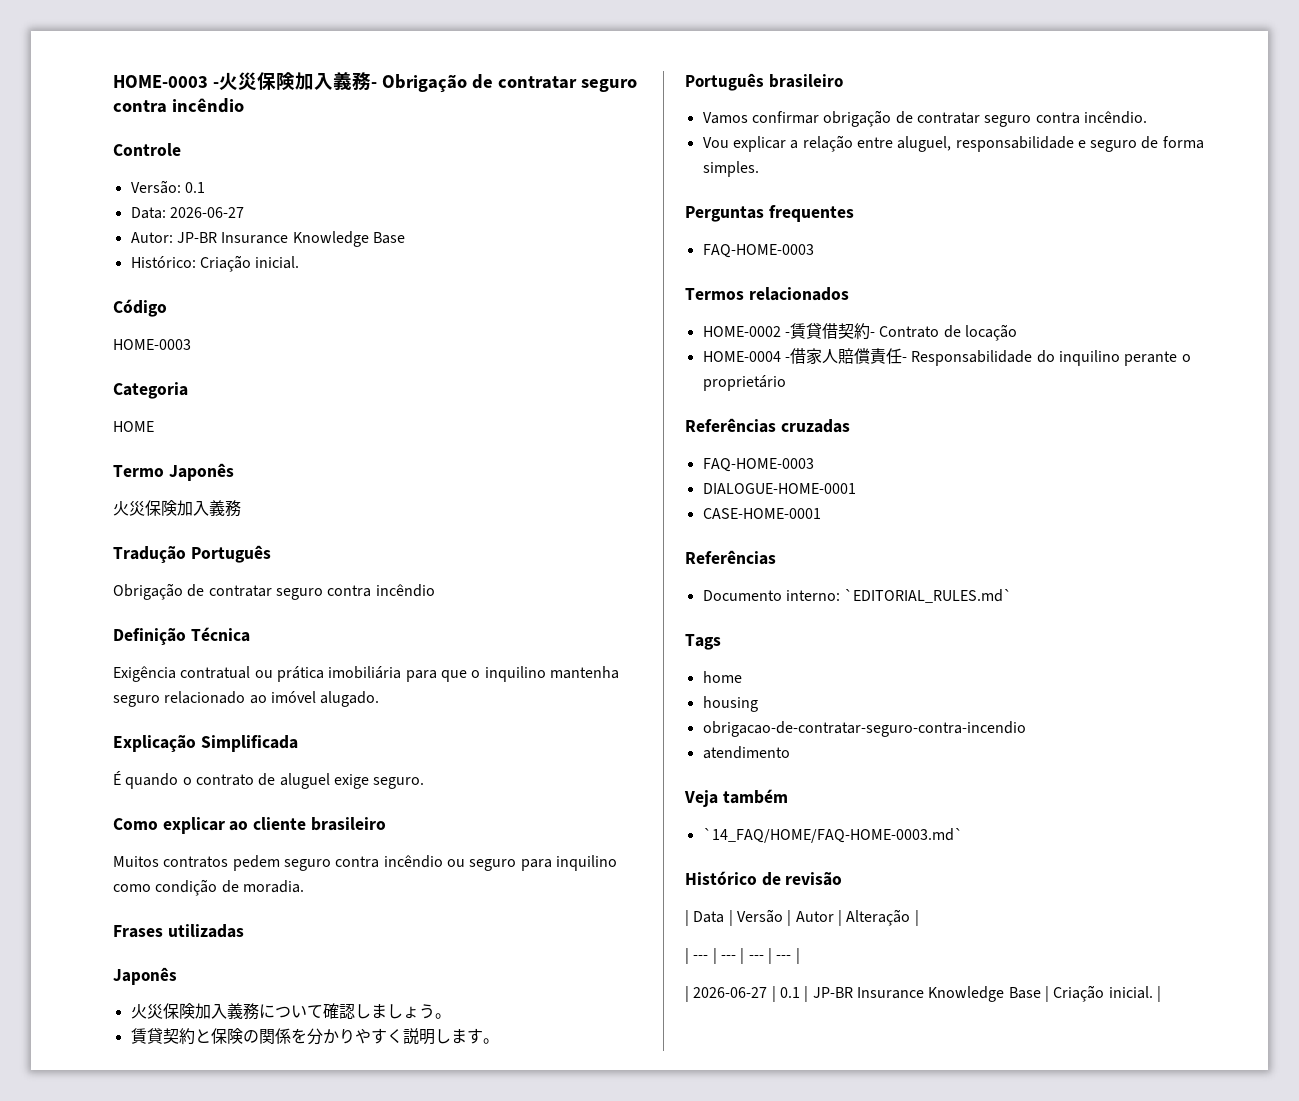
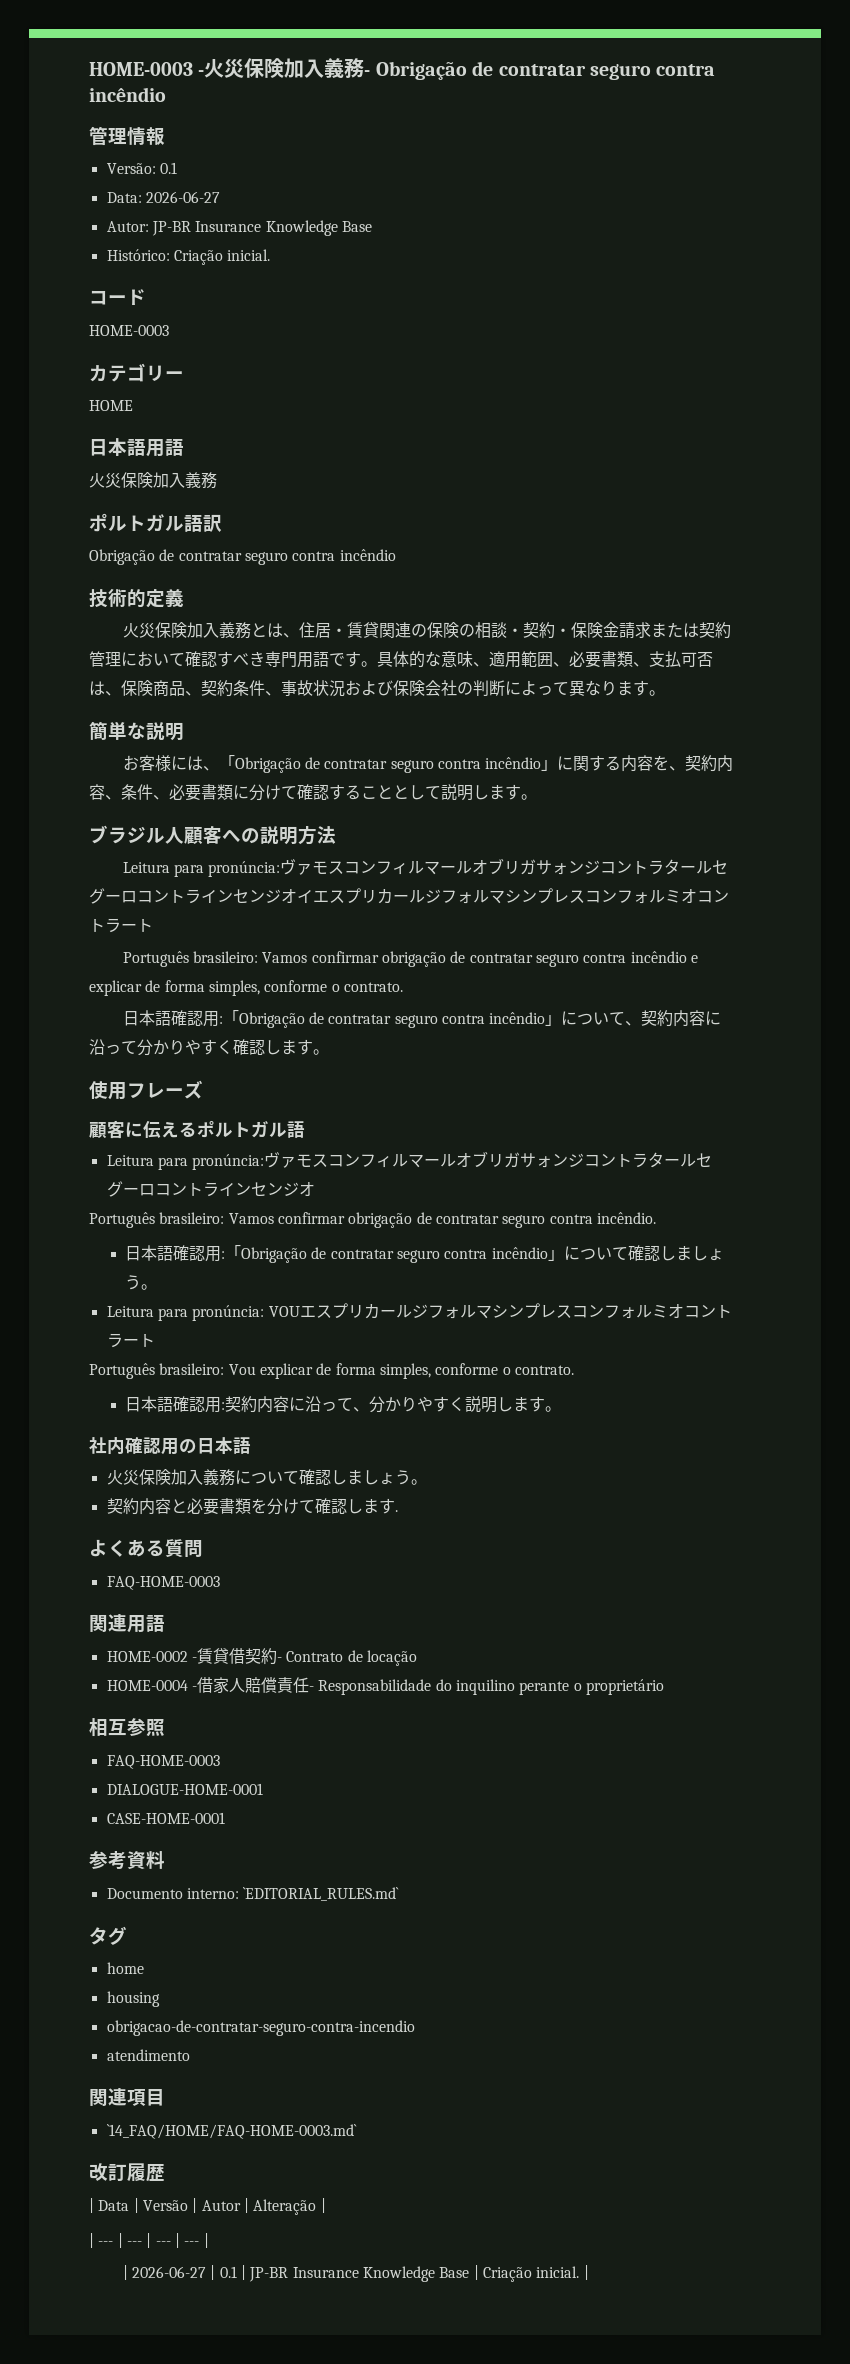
[113,143,181,156] Controle -> [89,126,165,146] 管理情報
[113,299,167,317] Código -> [89,289,146,305] コード
[113,382,188,399] Categoria -> [89,363,184,382] カテゴリー
[113,463,234,481] Termo Japonês -> [89,438,184,457] 日本語用語
[113,545,271,564] [113,583,435,600] [113,627,250,646] [113,666,619,682] [113,691,380,707] [113,735,298,753] [113,771,425,789] [113,817,386,834] [113,855,617,871] [113,879,304,896] [113,924,244,938] [113,967,177,985] Tradução Português // Obrigação de contratar seguro contra incêndio // Definição Técnica // Exigência contratual ou prática imobiliária para que o inquilino mantenha seguro relacionado ao imóvel alugado. // Explicação Simplificada // É quando o contrato de aluguel exige seguro. // Como explicar ao cliente brasileiro // Muitos contratos pedem seguro contra incêndio ou seguro para inquilino como condição de moradia. // Frases utilizadas // Japonês -> [89,513,222,532] [89,549,396,565] [89,588,184,608] [122,622,731,639] [89,651,713,668] [89,680,665,697] [89,721,184,741] [122,755,734,773] [89,784,537,801] [89,825,336,845] [122,858,729,877] [89,888,729,904] [89,918,153,933] [122,951,698,967] [89,980,403,996] [122,1010,722,1028] [89,1039,329,1056] [89,1080,203,1100] [89,1120,305,1139] [106,1151,713,1170] [106,1181,315,1197] [89,1212,656,1228] [125,1245,724,1263] [125,1275,158,1290] [106,1303,732,1321] [106,1333,155,1348] [89,1363,574,1379] [125,1396,562,1413] [89,1437,251,1455] ポルトガル語訳 // Obrigação de contratar seguro contra incêndio // 技術的定義 // 火災保険加入義務とは、住居・賃貸関連の保険の相談・契約・保険金請求または契約管理において確認すべき専門用語です。具体的な意味、適用範囲、必要書類、支払可否は、保険商品、契約条件、事故状況および保険会社の判断によって異なります。 // 簡単な説明 // お客様には、「Obrigação de contratar seguro contra incêndio」に関する内容を、契約内容、条件、必要書類に分けて確認することとして説明します。 // ブラジル人顧客への説明方法 // Leitura para pronúncia:ヴァモスコンフィルマールオブリガサォンジコントラタールセグーロコントラインセンジオイエスプリカールジフォルマシンプレスコンフォルミオコントラート // Português brasileiro: Vamos confirmar obrigação de contratar seguro contra incêndio e explicar de forma simples, conforme o contrato. // 日本語確認用:「Obrigação de contratar seguro contra incêndio」について、契約内容に沿って分かりやすく確認します。 // 使用フレーズ // 顧客に伝えるポルトガル語 // Leitura para pronúncia:ヴァモスコンフィルマールオブリガサォンジコントラタールセグーロコントラインセンジオ // Português brasileiro: Vamos confirmar obrigação de contratar seguro contra incêndio. // 日本語確認用:「Obrigação de contratar seguro contra incêndio」について確認しましょう。 // Leitura para pronúncia: VOUエスプリカールジフォルマシンプレスコンフォルミオコントラート // Português brasileiro: Vou explicar de forma simples, conforme o contrato. // 日本語確認用:契約内容に沿って、分かりやすく説明します。 // 社内確認用の日本語
[130,1028,499,1045] [685,73,843,91] [702,110,1147,127] [702,135,1204,152] [702,161,759,177] [685,205,854,222] [702,244,814,258] [685,287,849,301] 賃貸契約と保険の関係を分かりやすく説明します。 // Português brasileiro // Vamos confirmar obrigação de contratar seguro contra incêndio. // Vou explicar a relação entre aluguel, responsabilidade e seguro de forma simples. // Perguntas frequentes // FAQ-HOME-0003 // Termos relacionados -> [106,1498,398,1515] [89,1539,203,1558] [106,1576,220,1590] [89,1614,165,1633] 契約内容と必要書類を分けて確認します. // よくある質問 // FAQ-HOME-0003 // 関連用語
[685,418,850,433] Referências cruzadas -> [89,1718,165,1737] 相互参照
[685,550,776,565] Referências -> [89,1851,165,1870] 参考資料
[685,634,721,650] Tags -> [89,1926,127,1945] タグ
[684,789,788,807] Veja também -> [89,2088,165,2106] 関連項目
[685,871,843,886] Histórico de revisão -> [89,2163,165,2182] 改訂履歴

